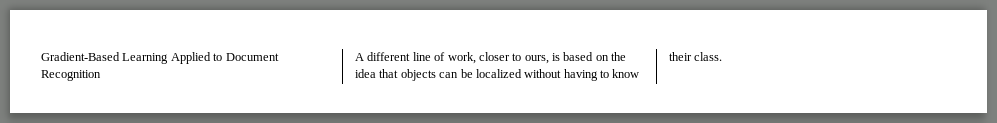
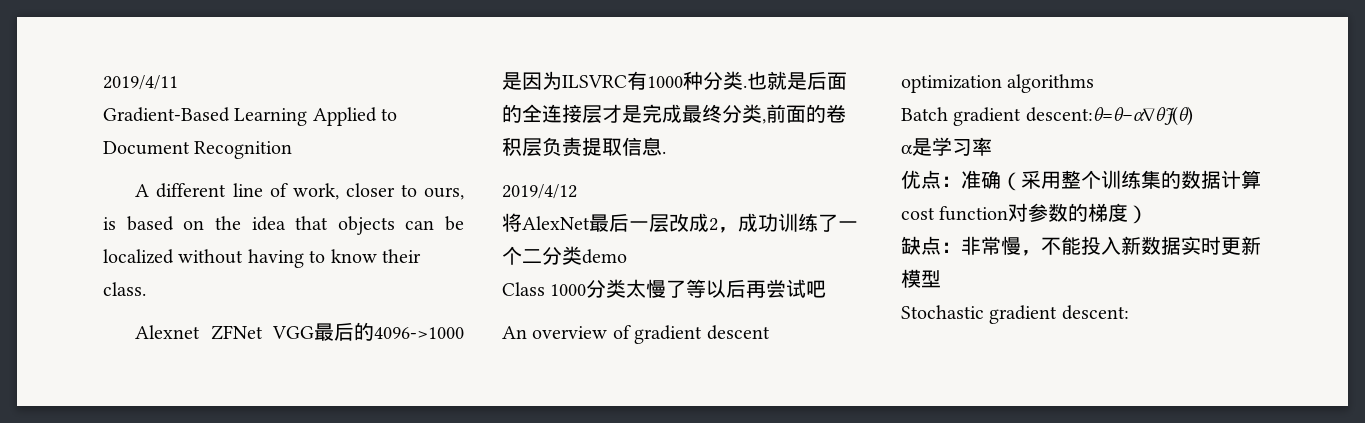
(41, 56) none -> [103,75,178,90] 2019/4/11 //
(723, 56) none -> [135,322,464,341] [502,71,847,90] [502,104,846,124] [502,137,666,157] [502,184,577,199] [502,213,858,233] [502,246,627,265] [502,279,827,298] [502,325,770,344] [901,74,1095,93] [901,106,1193,126] [901,137,992,156] [901,170,1261,191] [901,203,1149,224] [901,236,1261,256] [901,269,941,288] [901,305,1129,324] // Alexnet ZFNet VGG最后的4096->1000是因为ILSVRC有1000种分类.也就是后面的全连接层才是完成最终分类,前面的卷积层负责提取信息. // 2019/4/12 // 将AlexNet最后一层改成2，成功训练了一个二分类demo // Class 1000分类太慢了等以后再尝试吧 // An overview of gradient descent optimization algorithms // Batch gradient descent:θ=θ−α∇θJ(θ) // α是学习率 // 优点：准确（采用整个训练集的数据计算cost function对参数的梯度） // 缺点：非常慢，不能投入新数据实时更新模型 // Stochastic gradient descent:

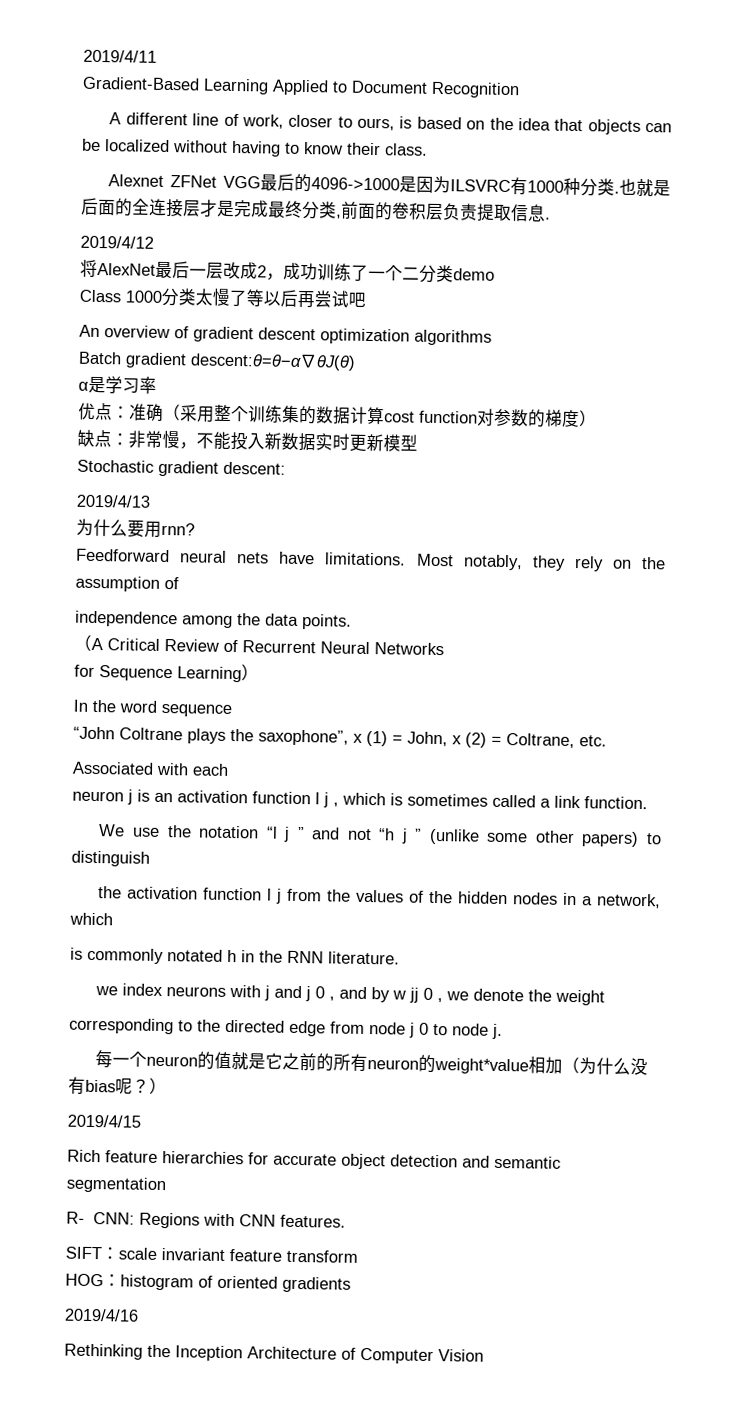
(1129, 312) none -> [76,494,150,508] [76,518,195,538] [76,548,667,572] [75,575,179,592] [75,610,352,630] [74,634,444,656] [74,664,259,683] [73,699,232,717] [73,726,607,749] [72,761,229,776] [72,789,648,810] [98,824,663,847] [71,850,150,867] [98,886,662,909] [69,912,113,926] [70,947,400,965] [95,983,606,1006] [69,1017,503,1039] [95,1050,649,1076] [68,1076,167,1095] [67,1114,141,1128] [67,1149,561,1170] [66,1176,166,1194] [66,1211,347,1229] [65,1246,358,1263] [65,1273,351,1293] [64,1308,139,1322] [64,1343,484,1365] // 2019/4/13 // 为什么要用rnn? // Feedforward neural nets have limitations. Most notably, they rely on the assumption of // independence among the data points. // （A Critical Review of Recurrent Neural Networks // for Sequence Learning） // In the word sequence // “John Coltrane plays the saxophone”, x (1) = John, x (2) = Coltrane, etc. // Associated with each // neuron j is an activation function l j , which is sometimes called a link function. // We use the notation “l j ” and not “h j ” (unlike some other papers) to distinguish // the activation function l j from the values of the hidden nodes in a network, which // is commonly notated h in the RNN literature. // we index neurons with j and j 0 , and by w jj 0 , we denote the weight // corresponding to the directed edge from node j 0 to node j. // 每一个neuron的值就是它之前的所有neuron的weight*value相加（为什么没有bias呢？） // 2019/4/15 // Rich feature hierarchies for accurate object detection and semantic segmentation // R- CNN: Regions with CNN features. // SIFT：scale invariant feature transform // HOG：histogram of oriented gradients // 2019/4/16 // Rethinking the Inception Architecture of Computer Vision

